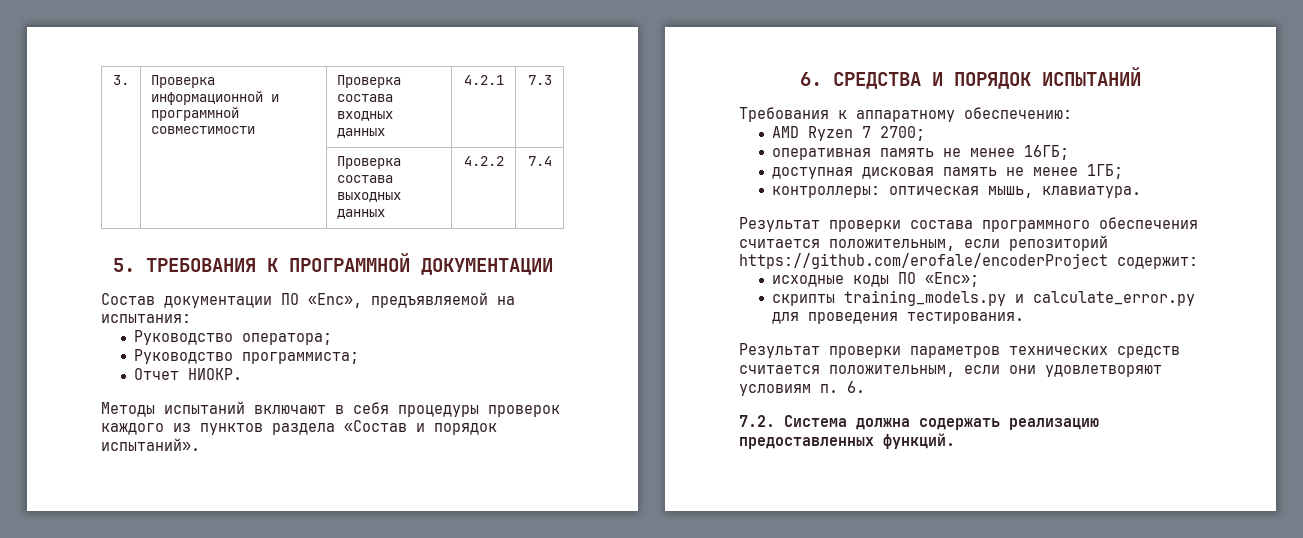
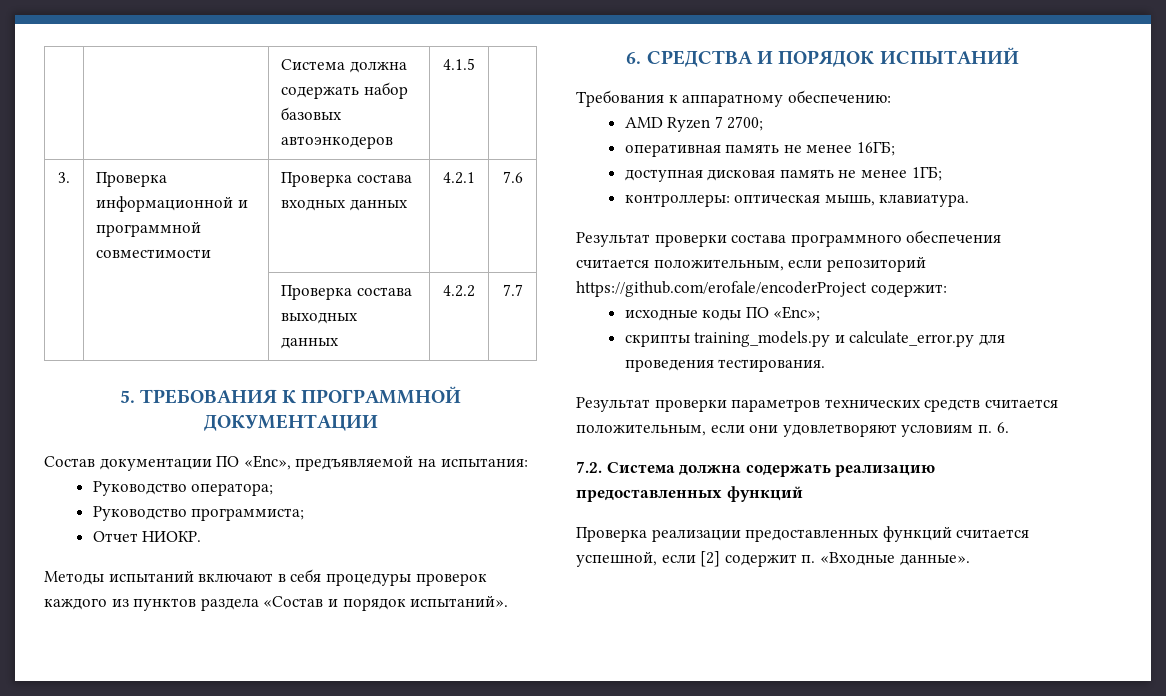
(113, 80) none -> [281,59,407,73] [281,82,408,99] [281,107,343,120] [281,136,394,149] [443,58,475,70] | | Система должна содержать набор базовых автоэнкодеров | 4.1.5 | //
[527,75,552,85] 7.3 -> [502,171,523,183] 7.6
[527,156,552,166] 7.4 -> [502,284,523,296] 7.7
[883,433,955,449] функций. -> [726,486,803,502] [576,526,1030,542] [576,551,970,567] функций // Проверка реализации предоставленных функций считается успешной, если [2] содержит п. «Входные данные».

